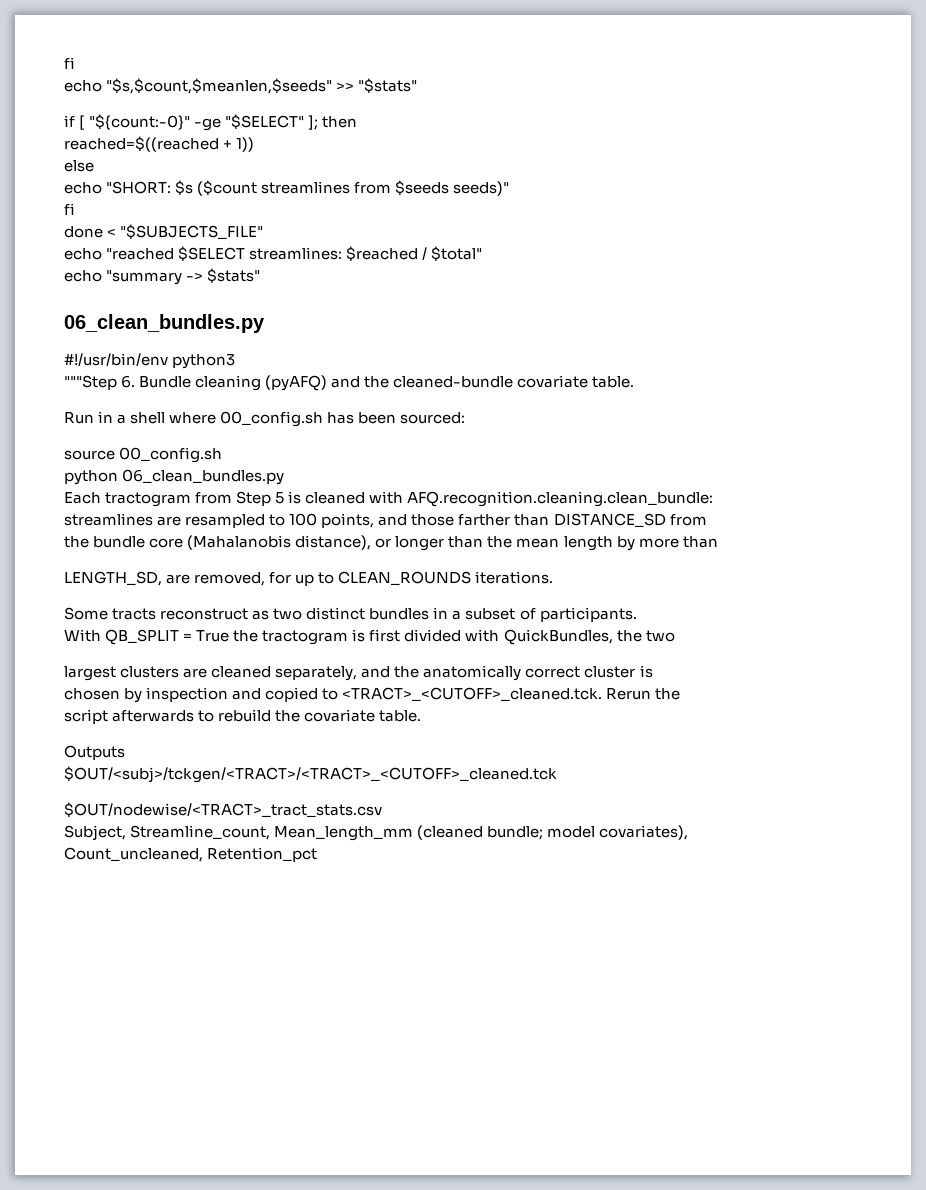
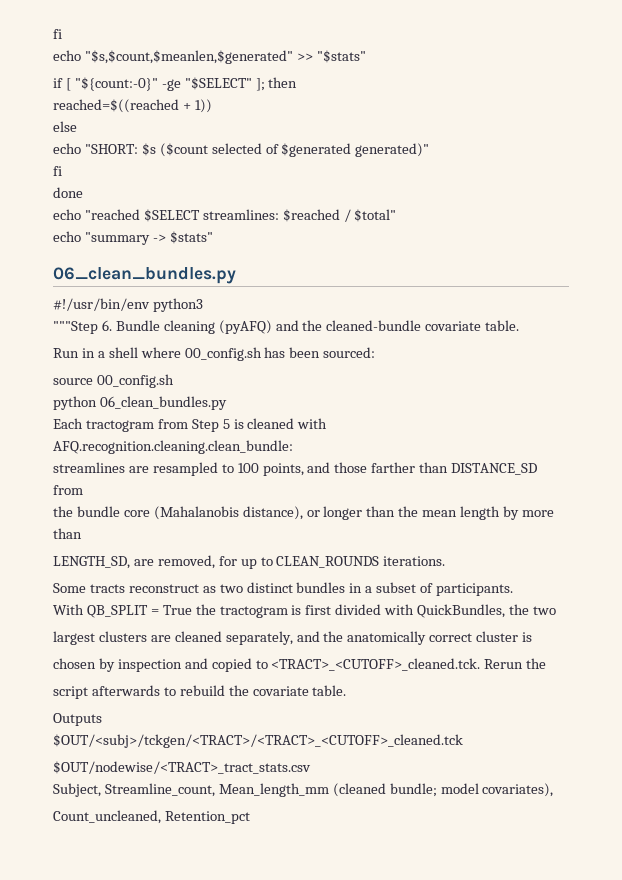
[106,78,333,94] "$s,$count,$meanlen,$seeds" -> [84,50,293,64] "$s,$count,$meanlen,$generated"
[261,180,510,196] streamlines from $seeds seeds)" -> [211,143,430,157] selected of $generated generated)"
[107,224,264,239] < "$SUBJECTS_FILE" -> (83, 192) none

